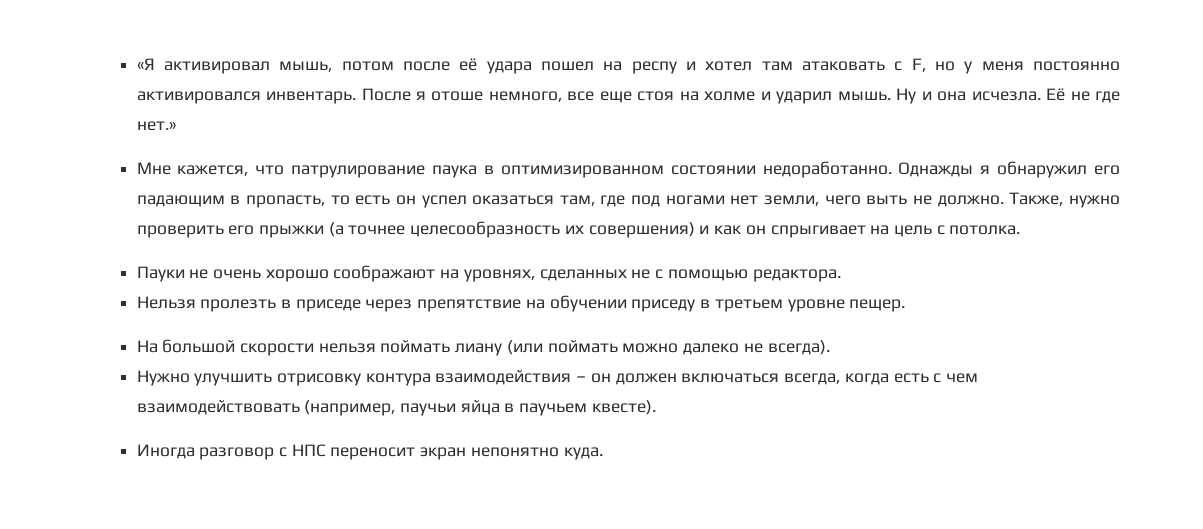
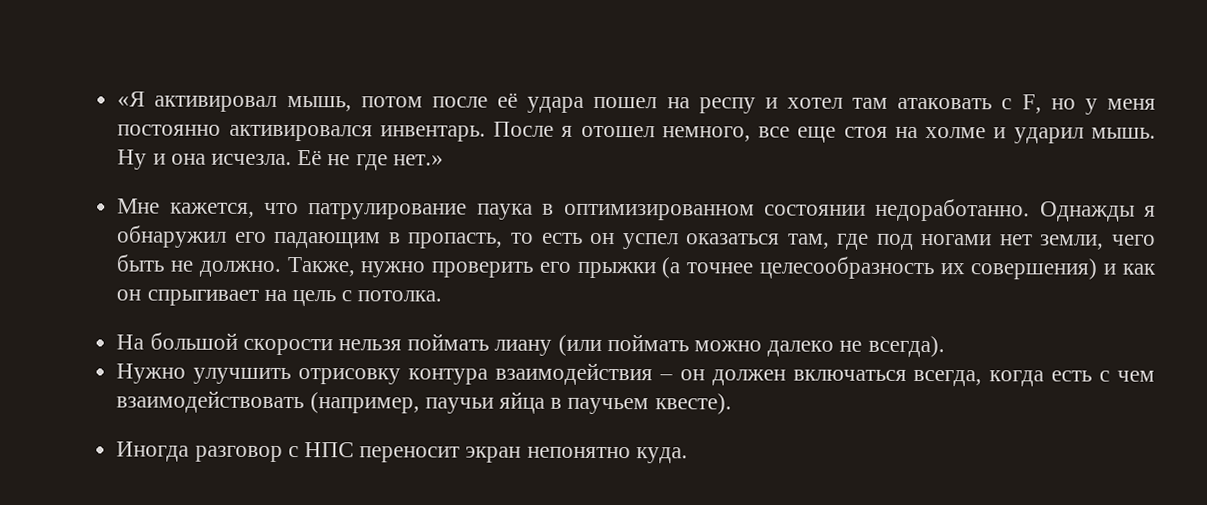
[431,91,484,101] отоше -> [580,125,655,138] отошел
[866,195,908,204] выть -> [116,254,165,272] быть
[136,265,841,282] [136,295,906,312] // Пауки не очень хорошо соображают на уровнях, сделанных не с помощью редактора. // Нельзя пролезть в приседе через препятствие на обучении приседу в третьем уровне пещер. -> (443, 296) none

